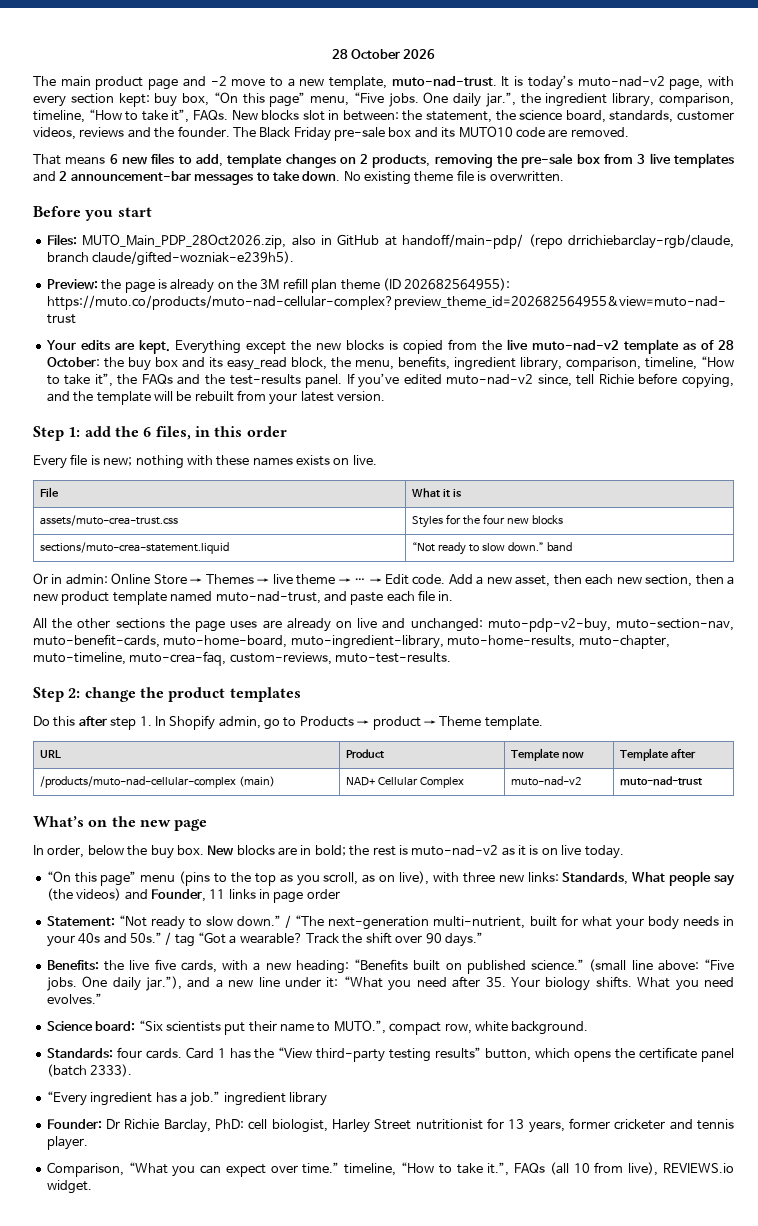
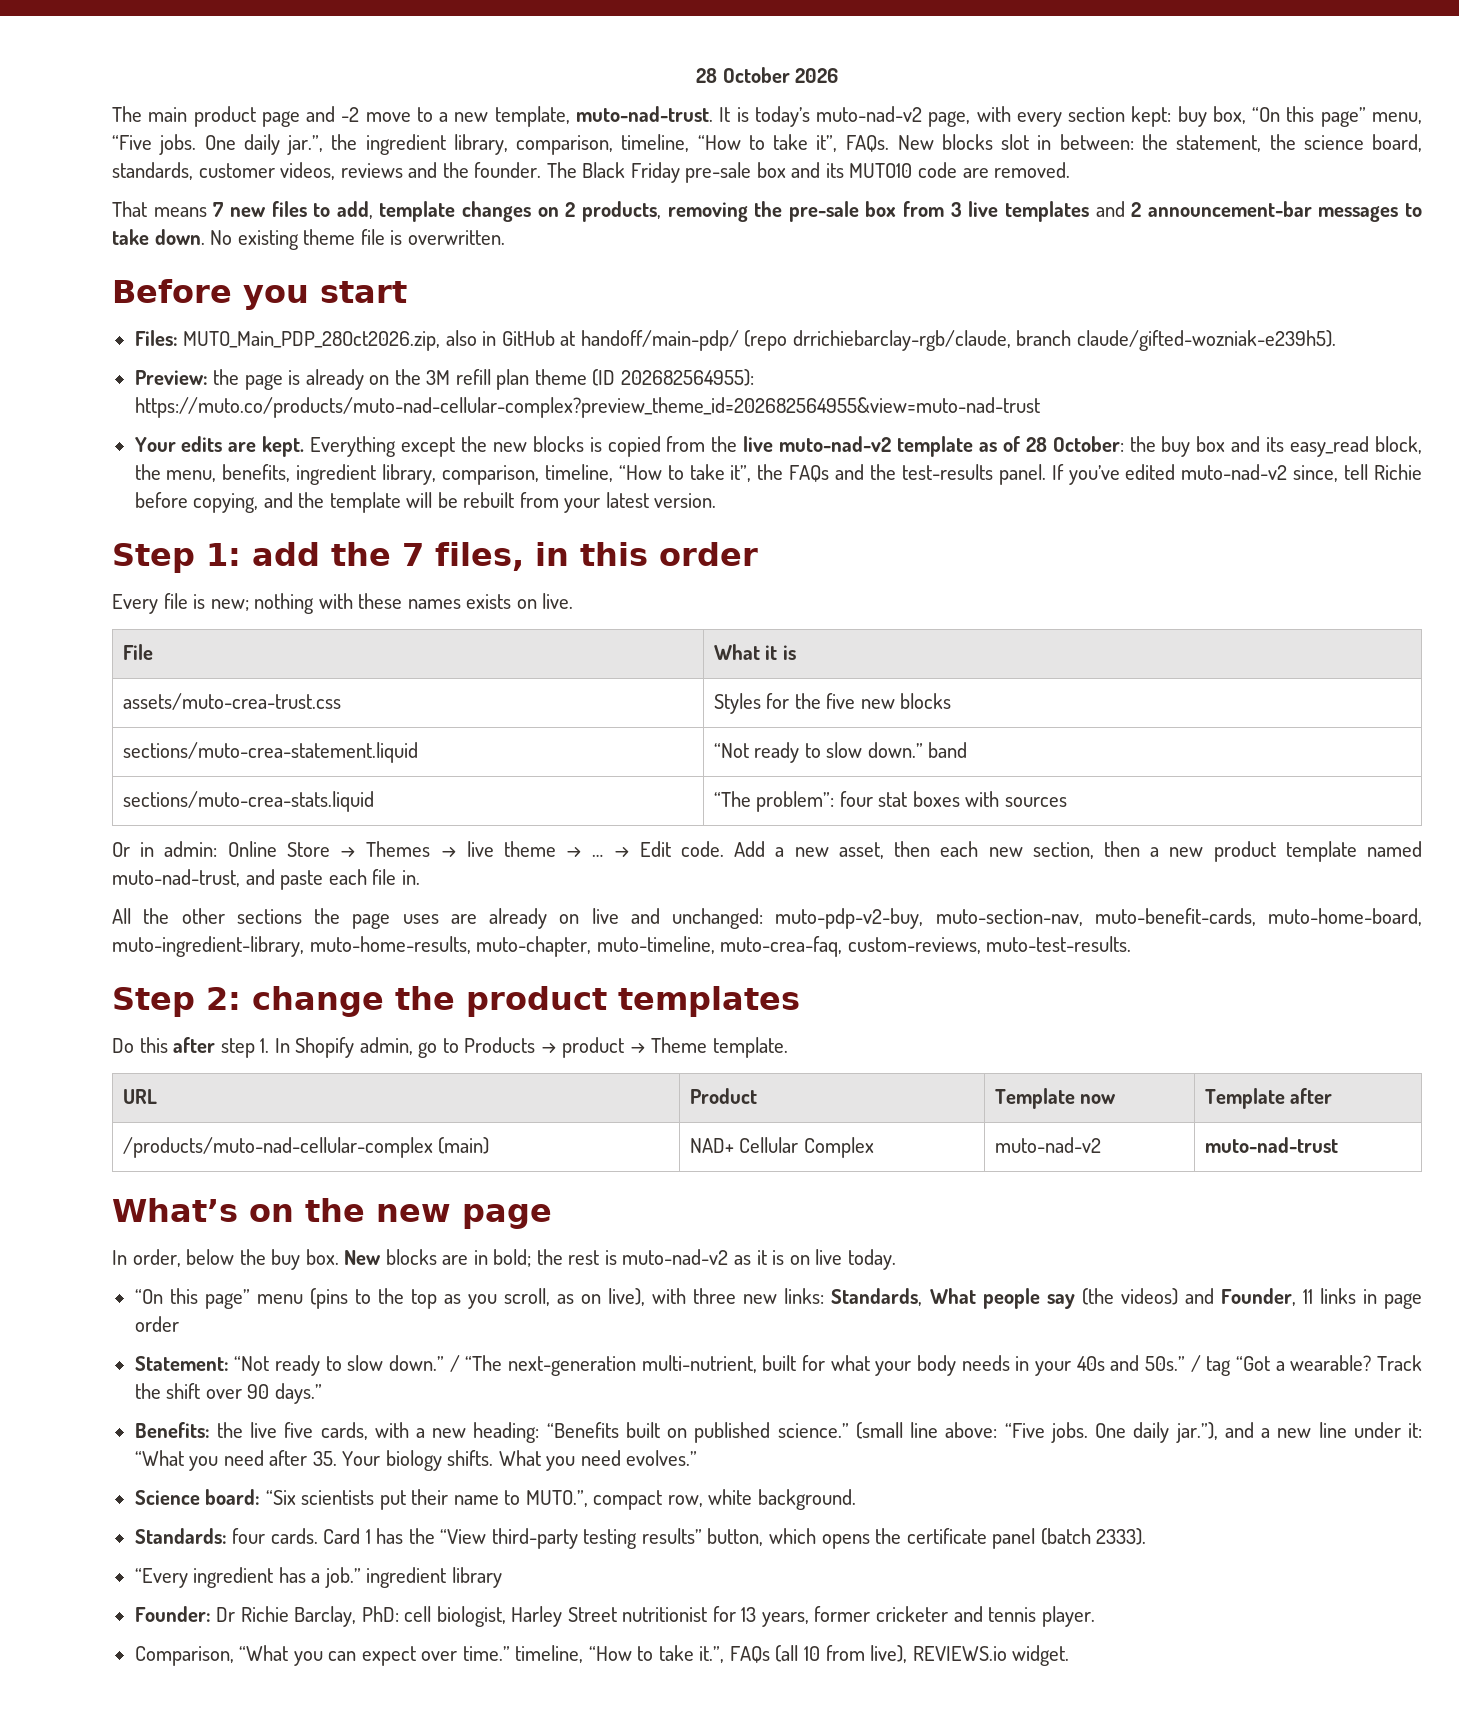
[109,154,118,164] 6 -> [213,202,224,217] 7
[143,427,152,437] 6 -> [402,543,424,566] 7
[483,514,506,525] four -> [826,693,856,709] five
(573, 547) none -> [122,791,374,812] [713,791,1067,812] // sections/muto-crea-stats.liquid | “The problem”: four stat boxes with sources

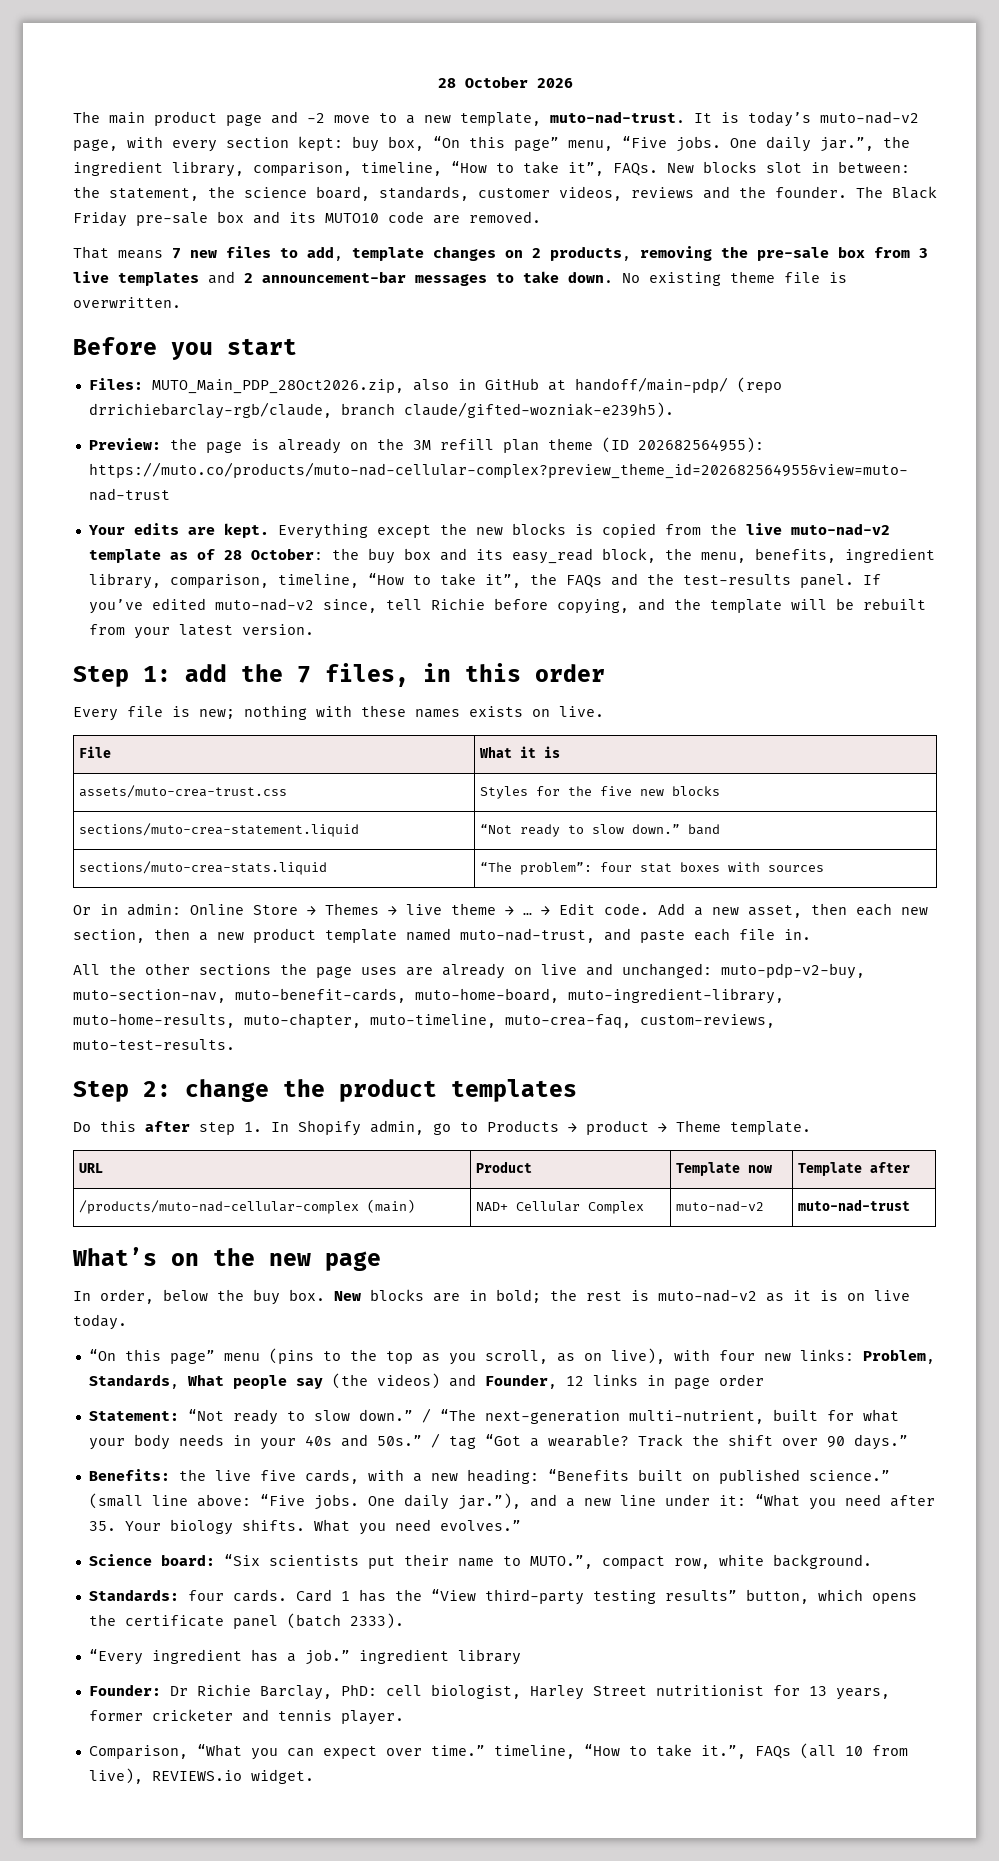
[693,1288,737,1304] three -> [718,1350,755,1361] four
(825, 1296) none -> [862,1349,935,1364] Problem,
[1302,1289,1313,1304] 11 -> [565,1376,584,1386] 12

